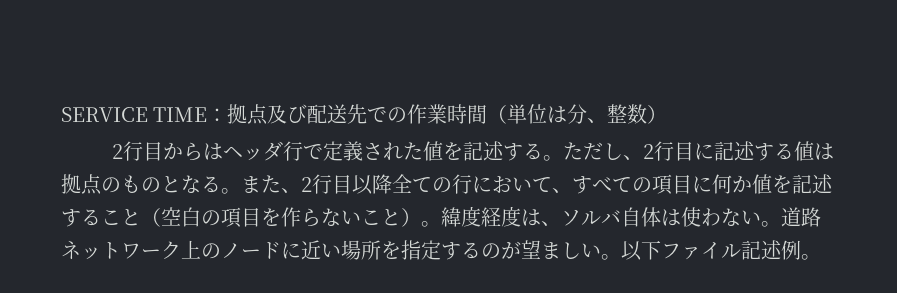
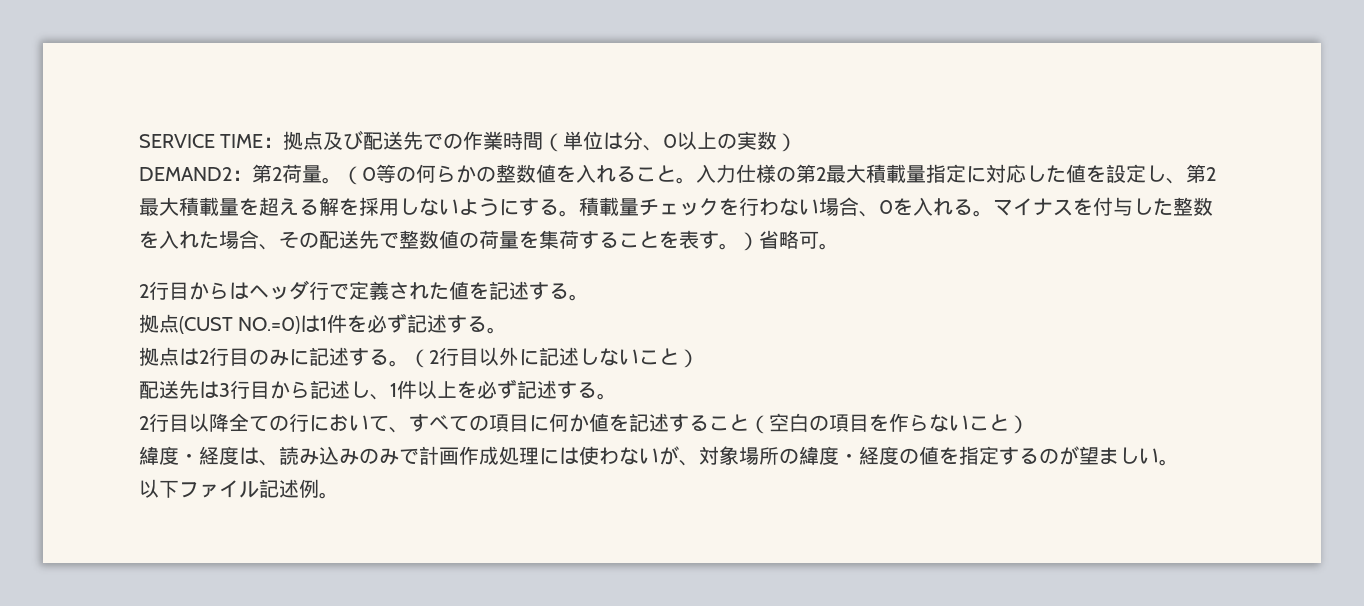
[607,104,668,124] 整数） -> [663,131,798,152] [139,164,1216,185] [139,197,1213,217] [139,230,839,251] 0以上の実数） // DEMAND2：第2荷量。（0等の何らかの整数値を入れること。入力仕様の第2最大積載量指定に対応した値を設定し、第2最大積載量を超える解を採用しないようにする。積載量チェックを行わない場合、0を入れる。マイナスを付与した整数を入れた場合、その配送先で整数値の荷量を集荷することを表す。）省略可。
[562,141,694,161] ただし、2行目 -> [139,313,508,334] [139,347,289,366] // 拠点(CUST NO.=0)は1件を必ず記述する。 // 拠点は2行目のみ
[793,141,834,161] [61,174,301,195] 値は拠点のものとなる。また、 -> [389,347,699,368] [139,379,617,400] 。（2行目以外に記述しないこと） // 配送先は3行目から記述し、1件以上を必ず記述する。 //
[421,206,481,227] 。緯度 -> [139,446,199,465] // 緯度・
[561,207,821,227] [61,240,381,260] ソルバ自体は使わない。道路ネットワーク上のノードに近い場所 -> [279,446,939,466] 読み込みのみで計画作成処理には使わないが、対象場所の緯度・経度の値
(621, 257) none -> (1179, 462) //

